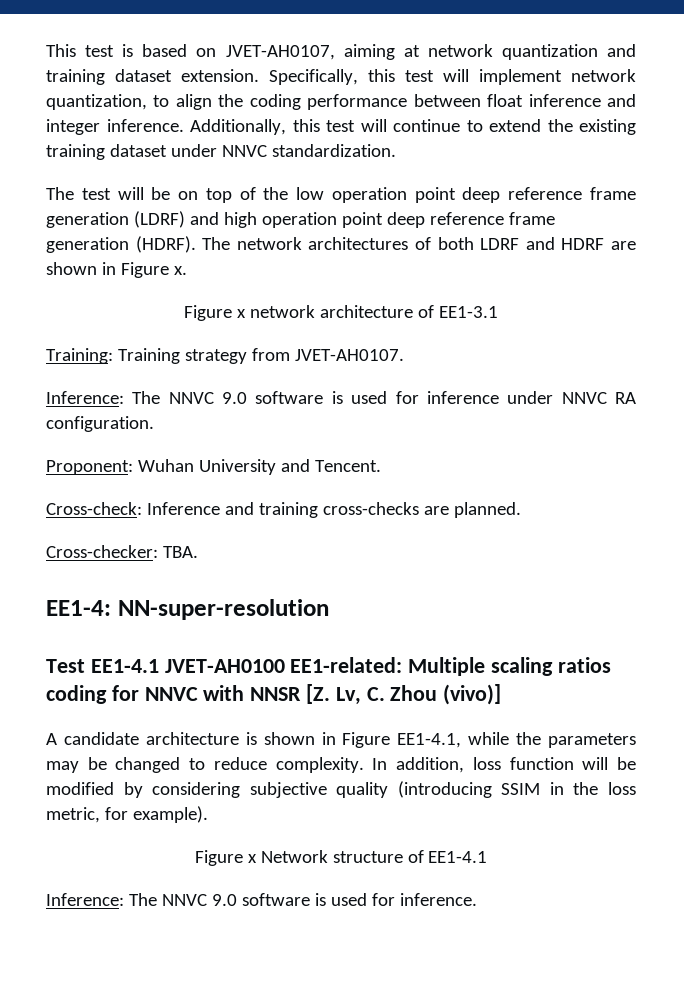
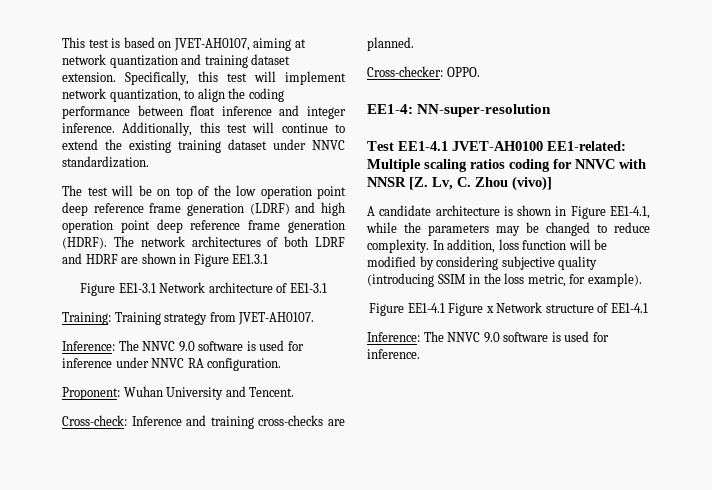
[173,266,187,275] [184,305,316,321] x. // Figure x network -> [232,254,269,264] [80,282,206,296] EE1.3.1 // Figure EE1-3.1 Network
[162,546,198,558] TBA. -> [446,67,480,77] OPPO.
(243, 858) none -> [407,303,484,316] EE1-4.1 Figure

